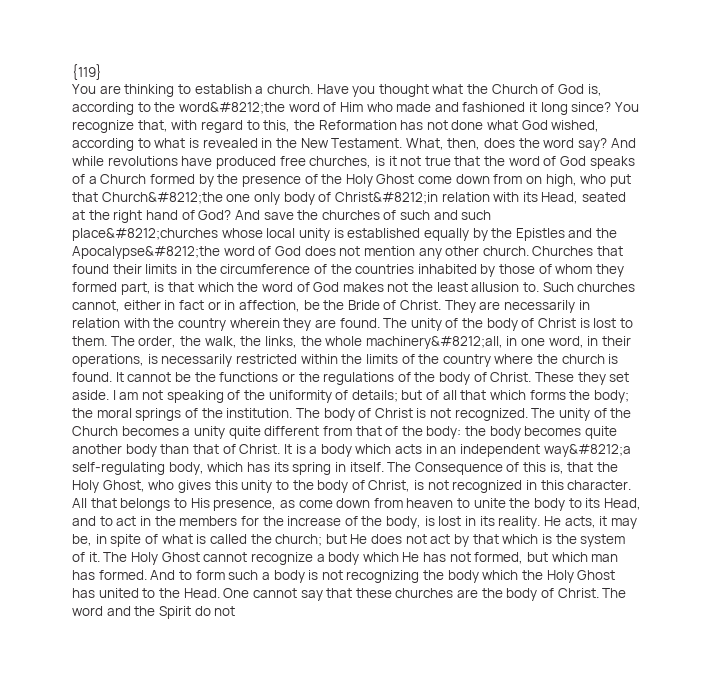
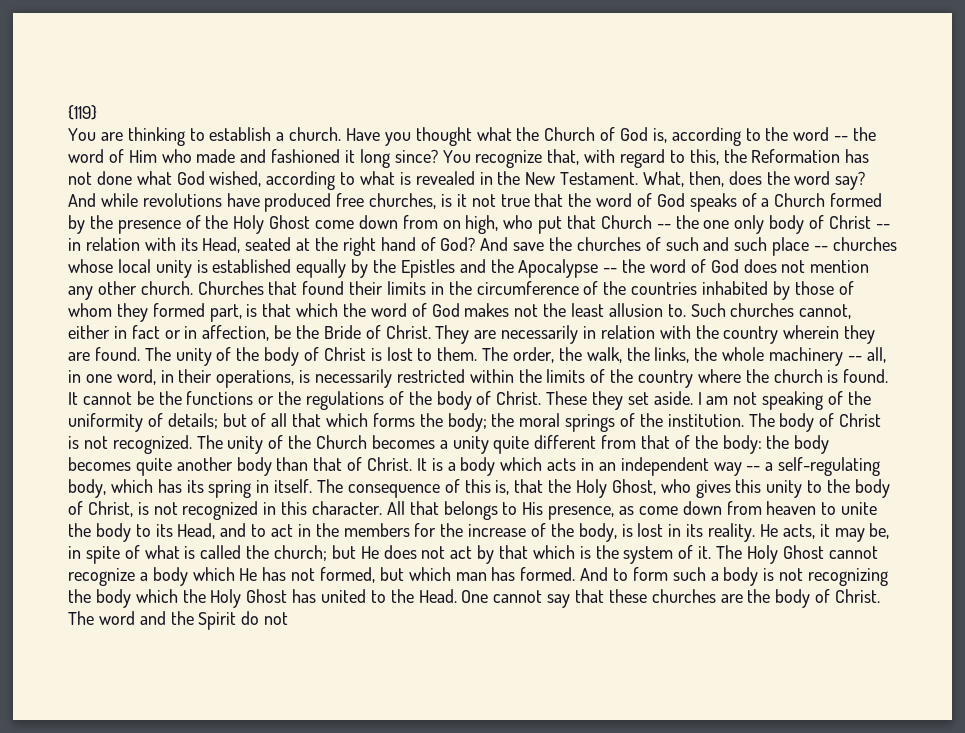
[178,102,285,114] word&#8212;the -> [793,127,877,141] word -- the
[101,192,223,204] Church&#8212;the -> [600,215,699,229] Church -- the
[334,192,438,204] Christ&#8212;in -> [828,215,890,229] [68,238,81,251] Christ -- in
[72,228,218,241] place&#8212;churches -> [772,237,897,256] place -- churches
[72,246,220,259] Apocalypse&#8212;the -> [518,259,646,278] Apocalypse -- the
[365,336,503,349] machinery&#8212;all, -> [769,347,886,366] machinery -- all,
[543,444,631,457] way&#8212;a -> [713,462,774,476] way -- a
[414,462,503,475] Consequence -> [347,484,440,498] consequence

